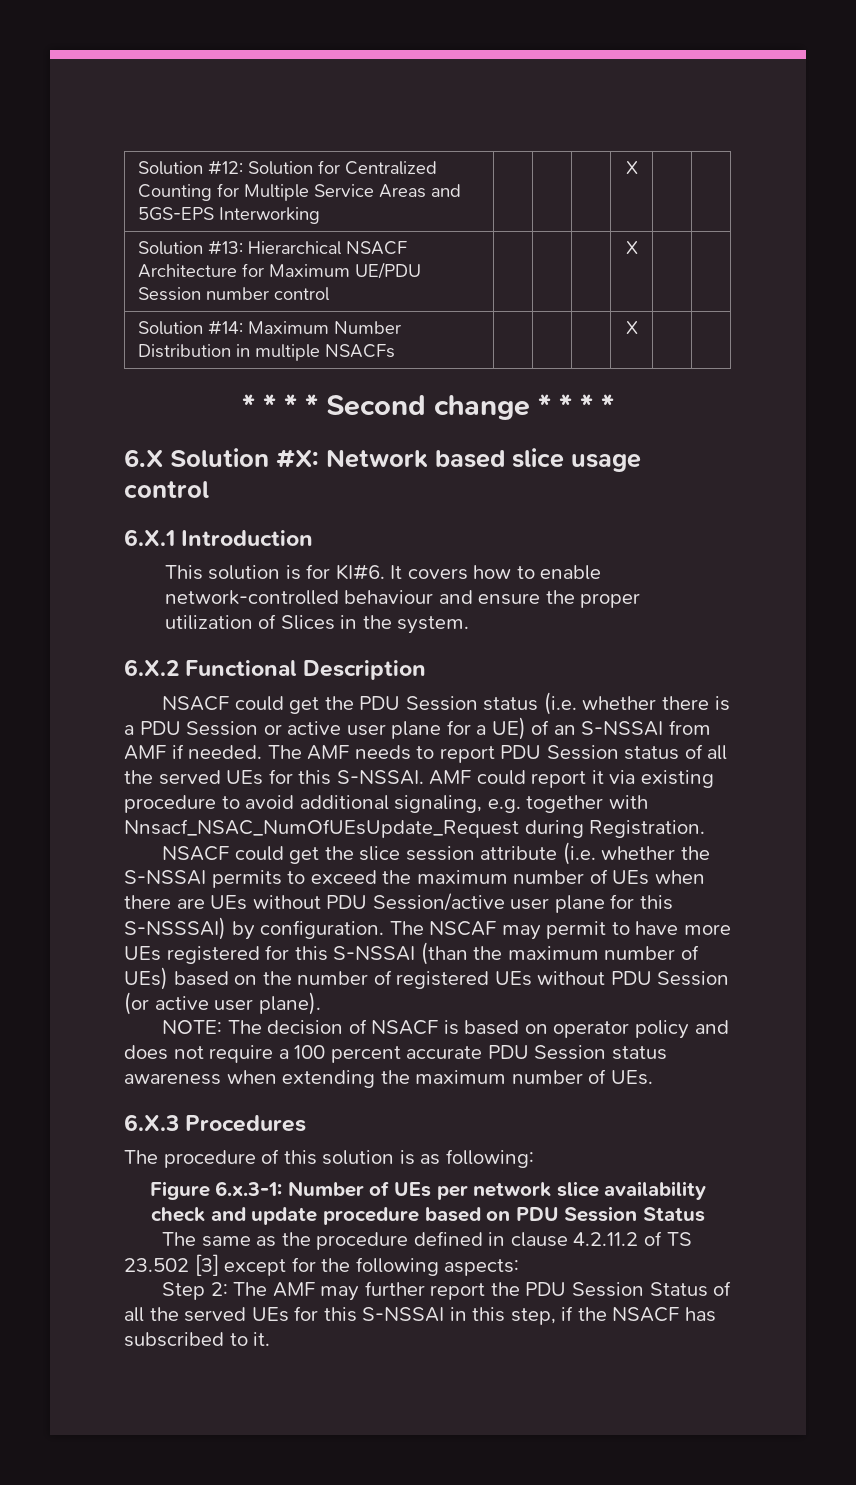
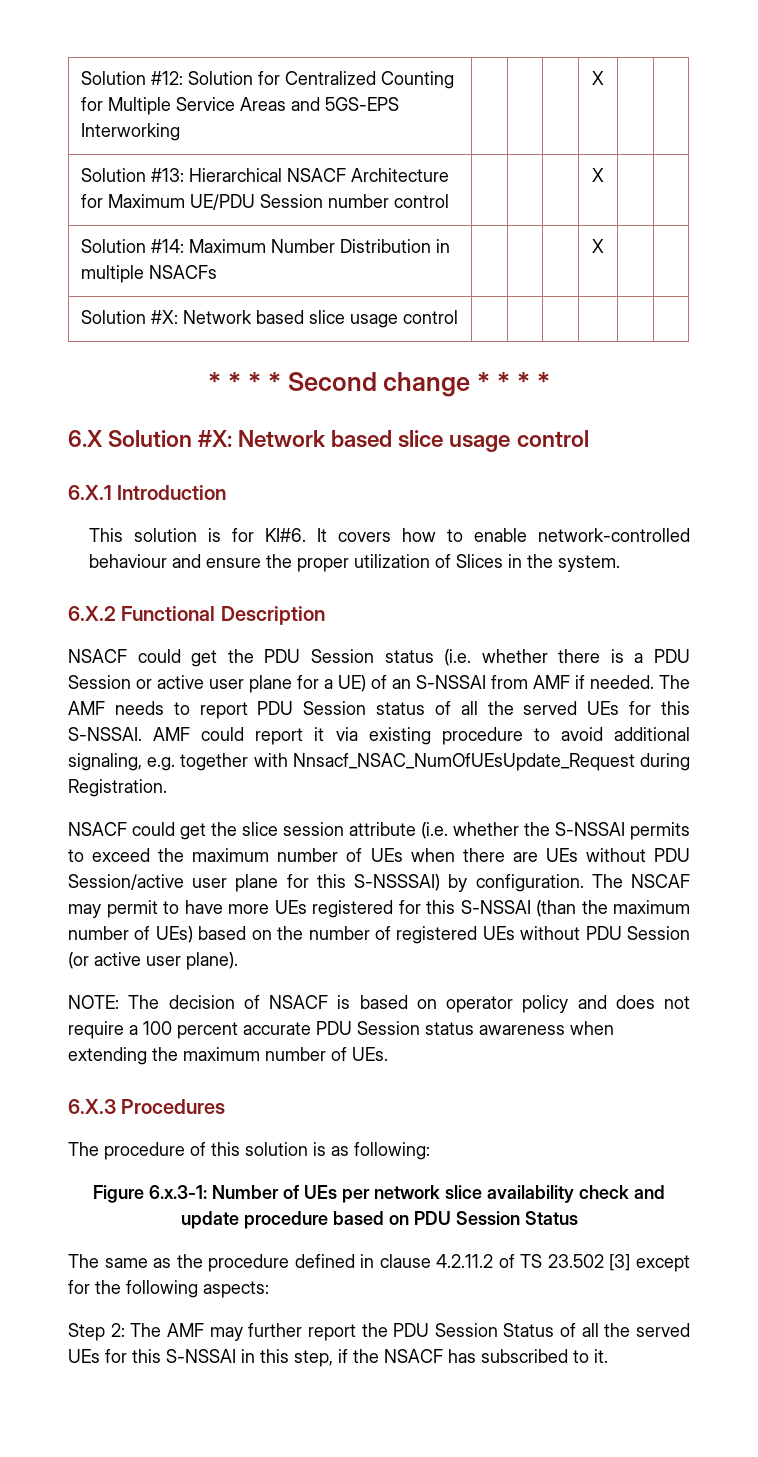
(638, 327) none -> [81,310,459,328] // Solution #X: Network based slice usage control | | | | | |

